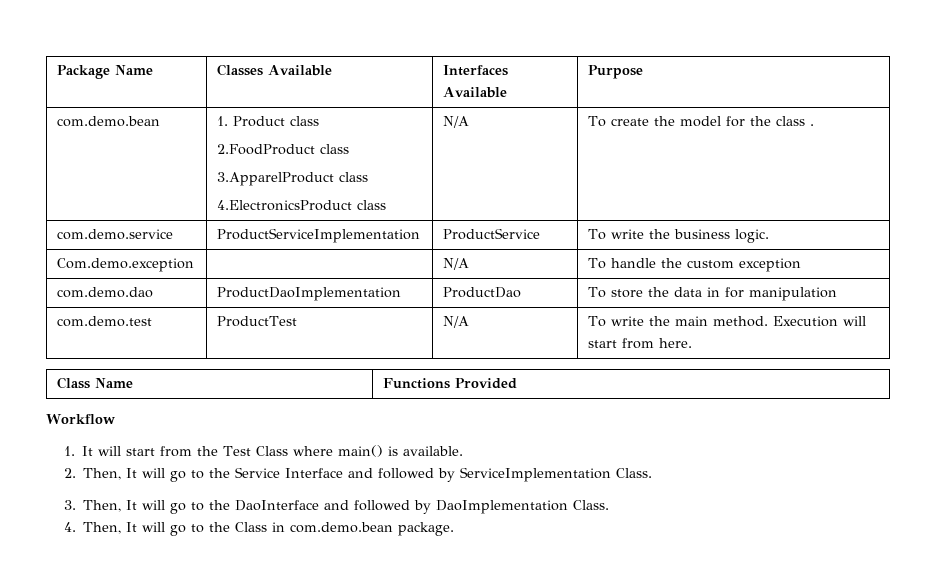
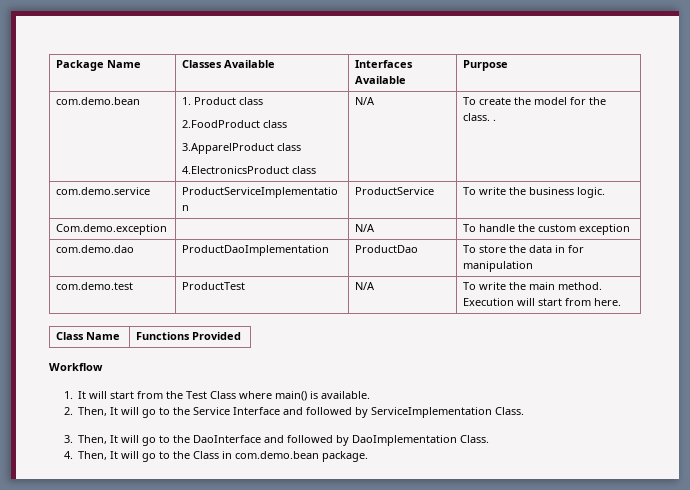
[776,116,806,126] class -> [463,113,491,121] class.

